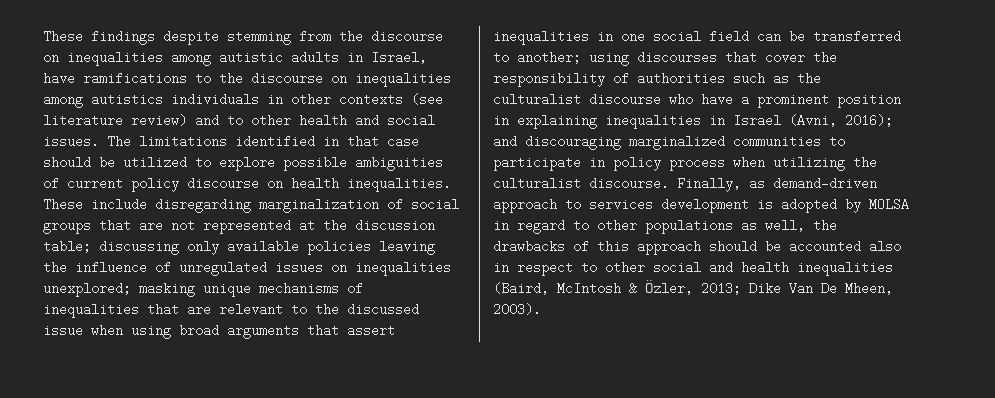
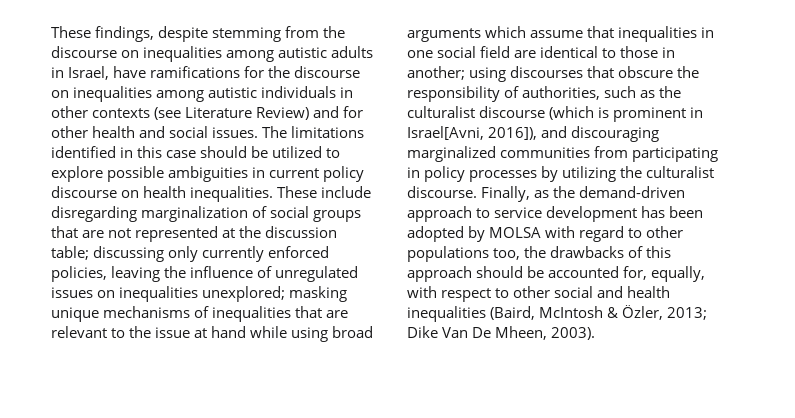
[43,30,155,45] These findings -> [51,26,155,42] These findings,
[195,72,451,87] [43,93,163,108] to the discourse on inequalities among autistics -> [244,66,361,78] [51,86,258,102] for the discourse on inequalities among autistic
[43,114,243,127] literature review) and to -> [185,106,364,120] Literature Review) and for
[347,135,379,148] that -> [137,146,163,158] this
[43,177,59,190] of -> [252,167,266,178] in
[227,240,371,255] available policies -> [202,246,330,262] [51,266,107,282] currently enforced policies,
[347,303,419,316] [43,324,395,339] discussed issue when using broad arguments that assert -> [155,326,374,342] [407,26,615,42] issue at hand while using broad arguments which assume that
[757,30,901,43] [493,53,509,62] can be transferred to -> [514,46,676,58] are identical to those in
[765,51,805,64] cover -> [618,66,674,78] obscure
[637,72,725,85] authorities -> [522,86,601,100] authorities,
[669,93,901,108] [493,114,893,129] [493,135,845,150] [493,156,765,171] who have a prominent position in explaining inequalities in Israel (Avni, 2016); and discouraging marginalized communities to participate in policy process when -> [549,106,704,122] [407,126,660,142] [407,146,719,162] [407,166,559,182] (which is prominent in Israel[Avni, 2016]), and discouraging marginalized communities from participating in policy processes by
(765, 183) none -> [553,186,576,198] the
[589,198,773,213] services development is -> [494,206,704,222] service development has been
[493,221,509,230] in -> [545,226,576,238] with
[741,219,805,232] as well, -> [493,248,521,260] too,
[869,240,901,253] [493,263,509,272] also in -> [623,266,706,282] [407,286,437,298] for, equally, with

